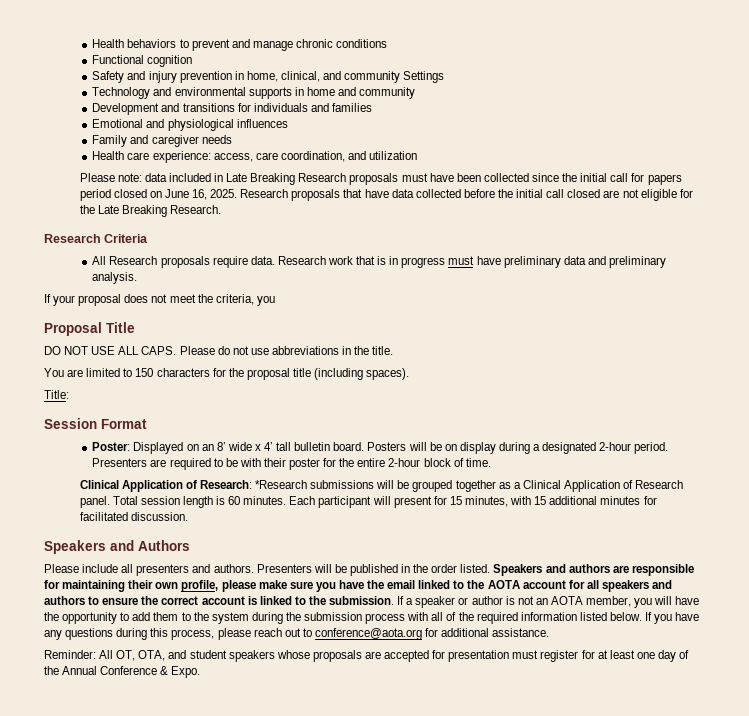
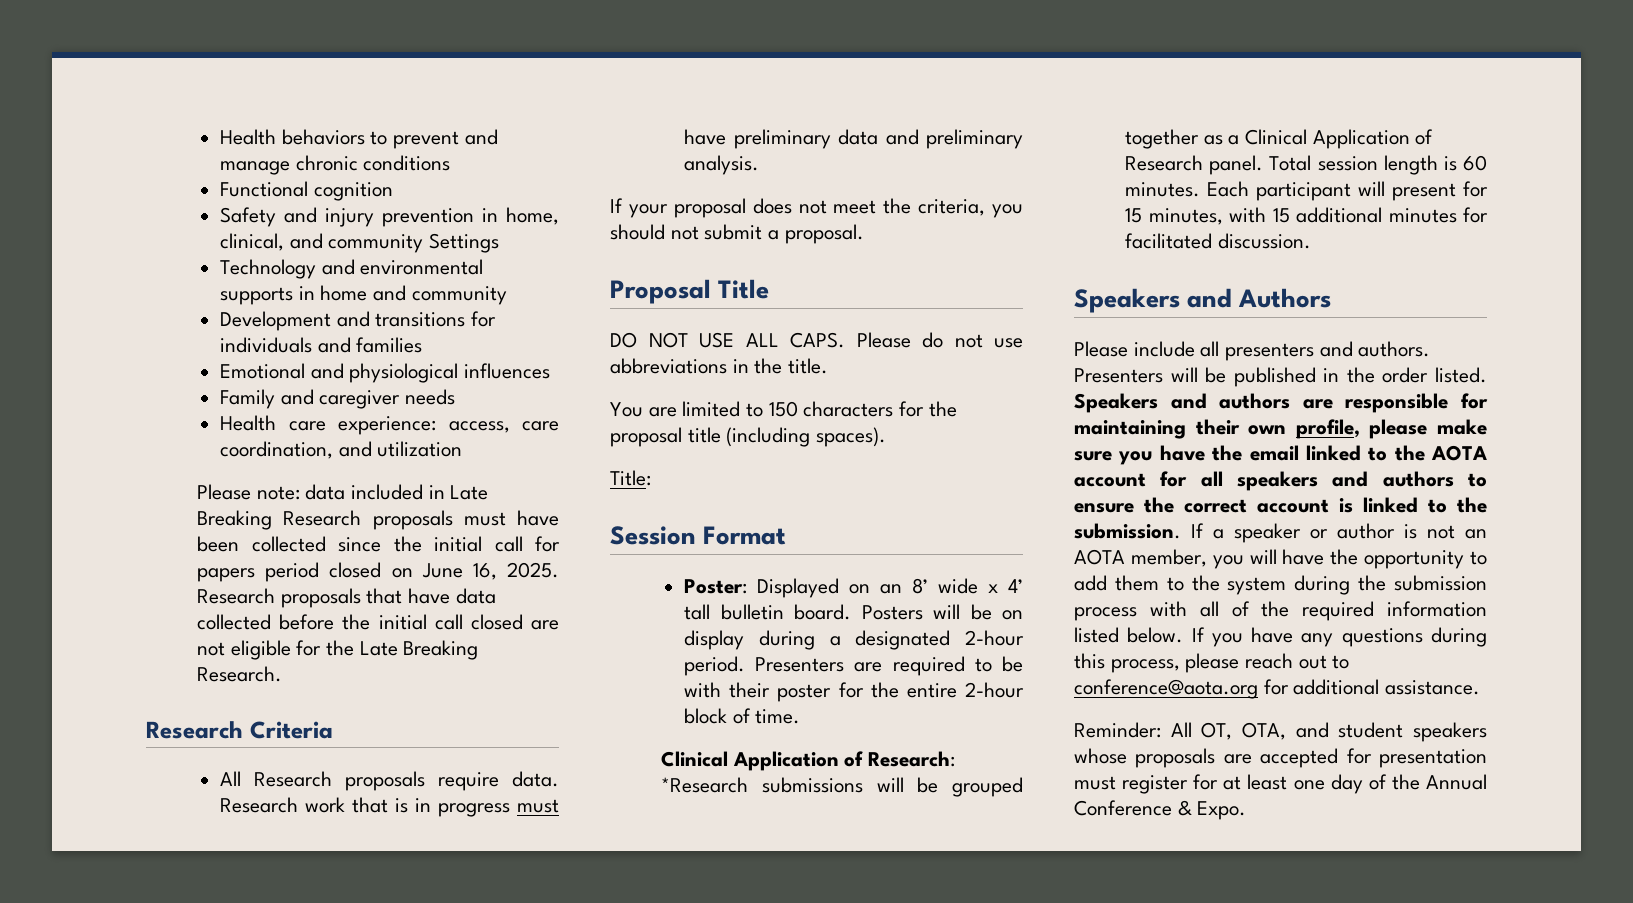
(275, 301) none -> [610,224,864,244] should not submit a proposal.

